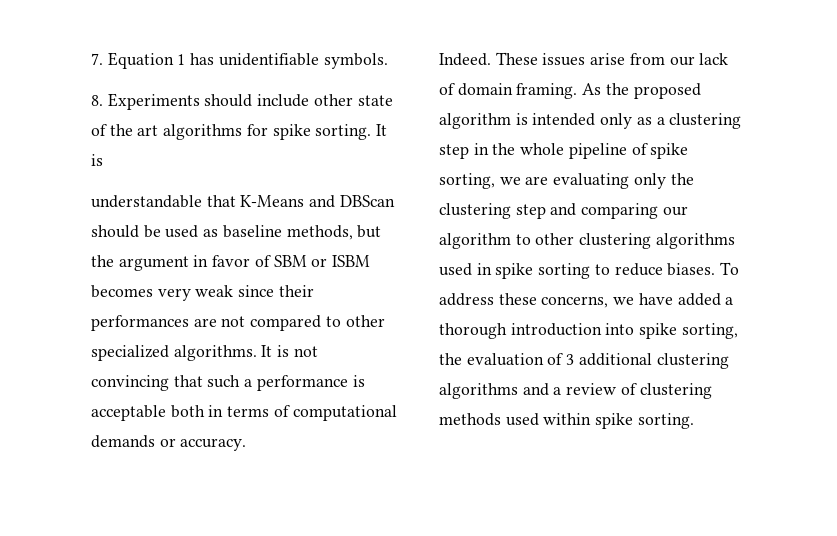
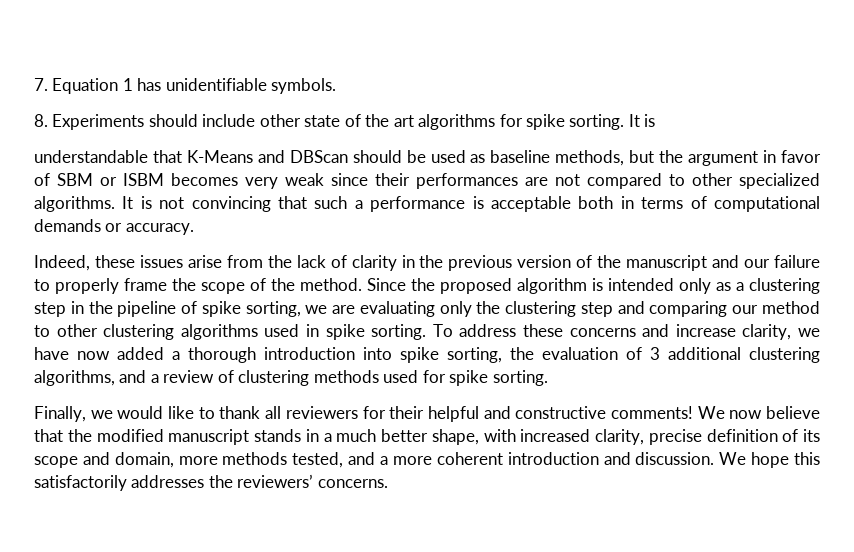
[439,52,538,66] Indeed. These -> [34,255,135,271] Indeed, these
[669,56,695,66] our -> [267,255,292,268] the
[457,83,602,99] domain framing. As -> [351,255,821,271] [34,278,406,294] clarity in the previous version of the manuscript and our failure to properly frame the scope of the method. Since
[520,143,565,155] whole -> (113, 307) none
[439,233,511,249] algorithm -> [761,301,820,314] method
[538,262,740,279] [439,293,609,308] sorting to reduce biases. To address these concerns, -> [371,324,792,340] sorting. To address these concerns and increase clarity,
(673, 299) none -> [77,351,110,360] now
[439,383,518,399] algorithms -> [34,370,115,386] algorithms,
[543,413,694,429] within spike sorting. -> [422,370,548,386] [34,406,820,422] [34,429,820,445] [34,452,821,468] [34,474,388,491] for spike sorting. // Finally, we would like to thank all reviewers for their helpful and constructive comments! We now believe that the modified manuscript stands in a much better shape, with increased clarity, precise definition of its scope and domain, more methods tested, and a more coherent introduction and discussion. We hope this satisfactorily addresses the reviewers’ concerns.

